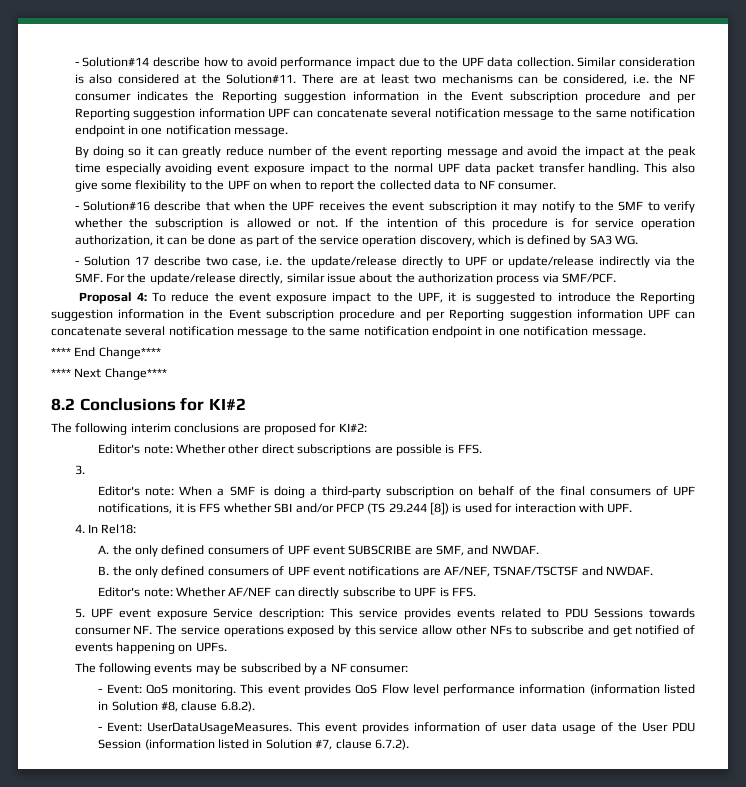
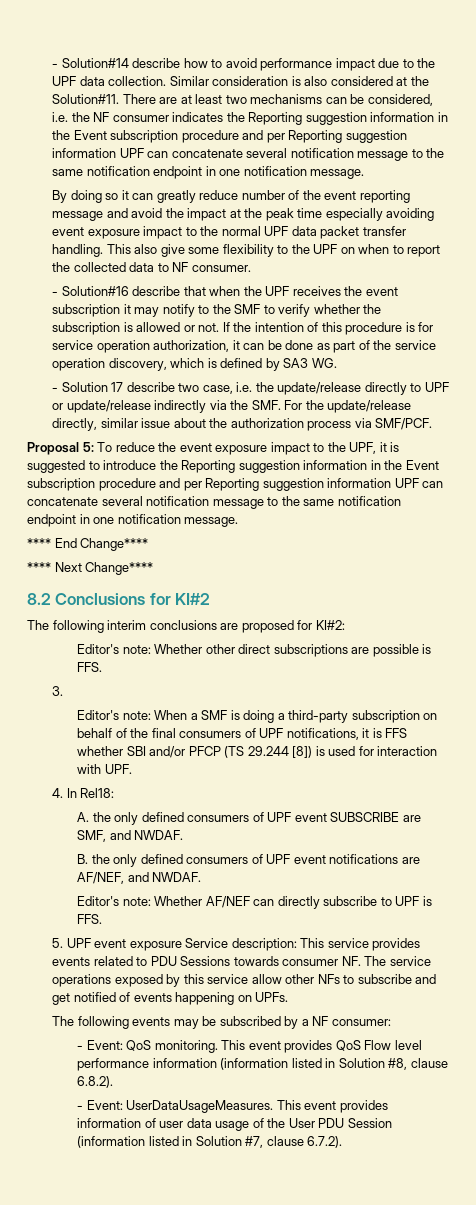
[136,292,147,301] 4: -> [82,442,94,452] 5:
[493,566,579,576] TSNAF/TSCTSF -> (125, 878) none

